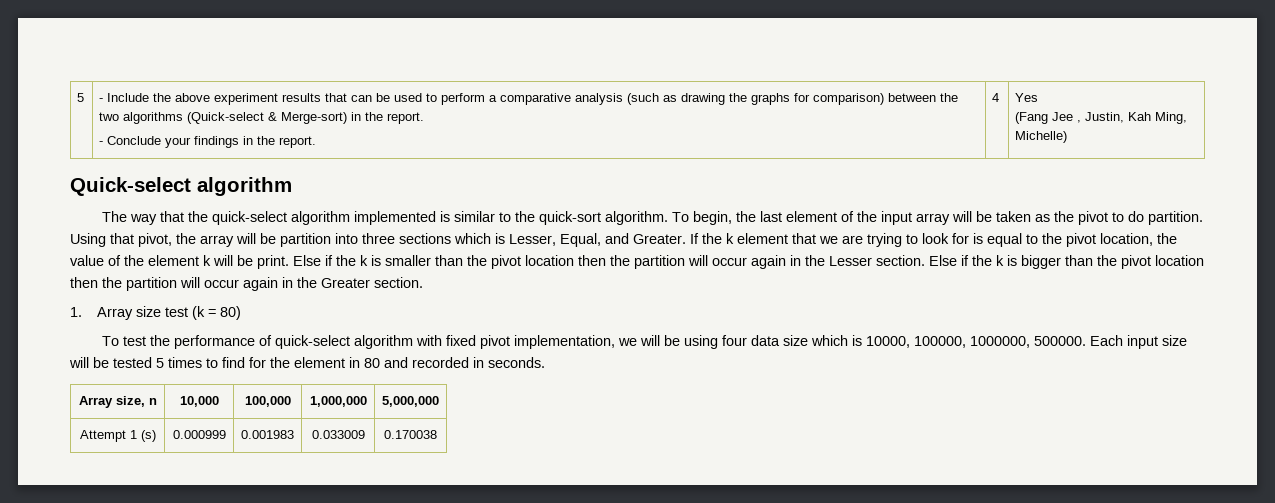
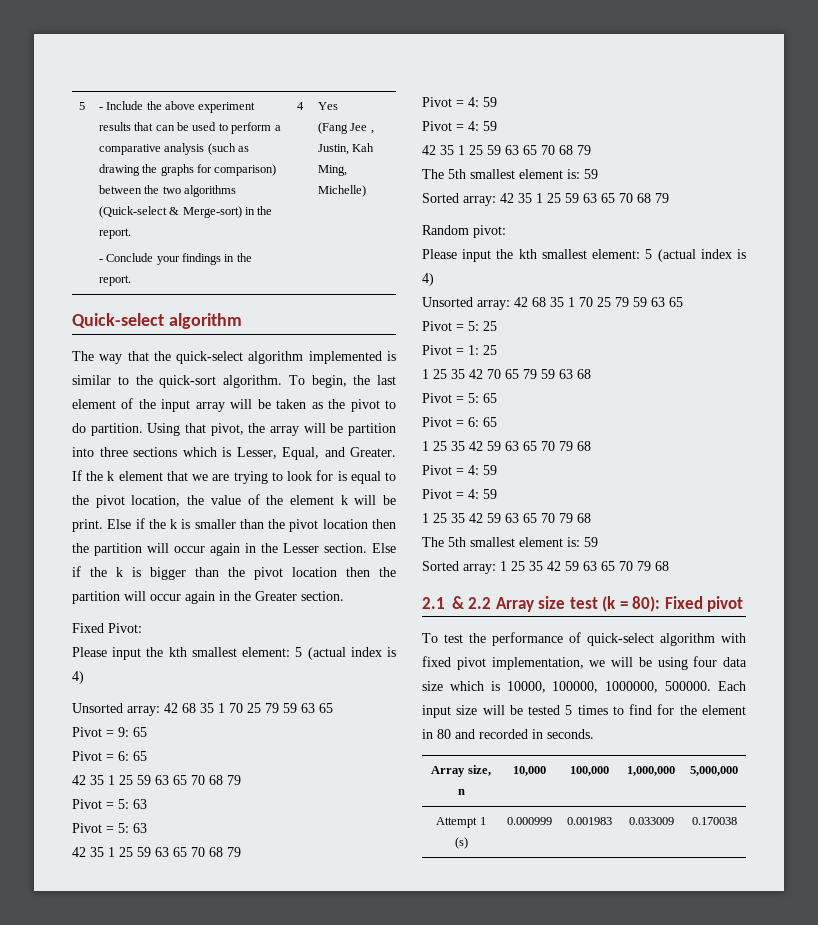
[70,307,82,317] 1. -> [72,623,142,633] [72,647,397,660] [72,671,84,684] [72,703,333,716] [72,727,147,737] [72,751,147,761] [72,775,241,785] [72,799,147,809] [72,823,147,833] [72,847,241,857] [422,97,497,107] [422,121,497,131] [422,145,591,155] [422,169,598,179] [422,193,669,206] [422,225,506,238] [422,249,746,262] [422,273,434,286] [422,297,683,310] [422,321,497,331] [422,345,497,355] [422,369,591,379] [422,393,497,403] [422,417,497,427] [422,441,591,451] [422,465,497,475] [422,489,497,499] [422,513,591,523] [422,537,598,547] [422,561,669,574] [422,596,492,609] Fixed Pivot: // Please input the kth smallest element: 5 (actual index is 4) // Unsorted array: 42 68 35 1 70 25 79 59 63 65 // Pivot = 9: 65 // Pivot = 6: 65 // 42 35 1 25 59 63 65 70 68 79 // Pivot = 5: 63 // Pivot = 5: 63 // 42 35 1 25 59 63 65 70 68 79 // Pivot = 4: 59 // Pivot = 4: 59 // 42 35 1 25 59 63 65 70 68 79 // The 5th smallest element is: 59 // Sorted array: 42 35 1 25 59 63 65 70 68 79 // Random pivot: // Please input the kth smallest element: 5 (actual index is 4) // Unsorted array: 42 68 35 1 70 25 79 59 63 65 // Pivot = 5: 25 // Pivot = 1: 25 // 1 25 35 42 70 65 79 59 63 68 // Pivot = 5: 65 // Pivot = 6: 65 // 1 25 35 42 59 63 65 70 79 68 // Pivot = 4: 59 // Pivot = 4: 59 // 1 25 35 42 59 63 65 70 79 68 // The 5th smallest element is: 59 // Sorted array: 1 25 35 42 59 63 65 70 79 68 // 2.1 & 2.2
[220,306,242,320] 80) -> [632,596,744,612] 80): Fixed pivot

